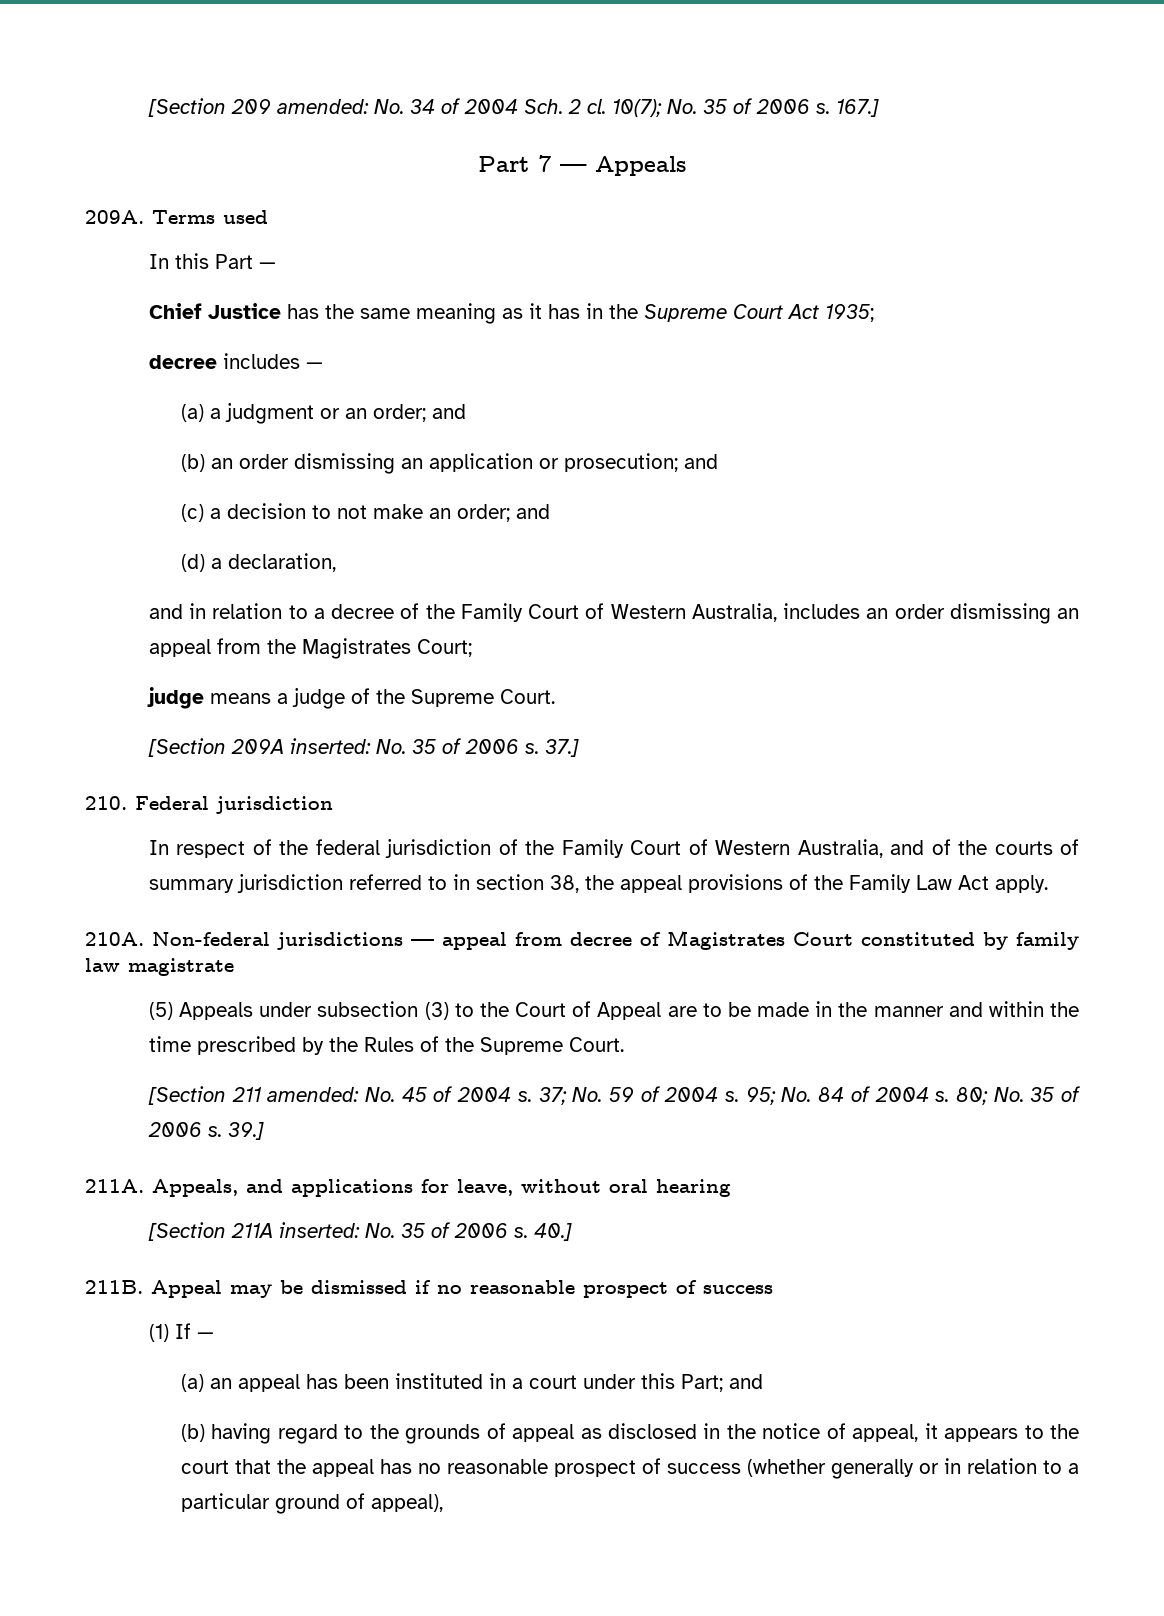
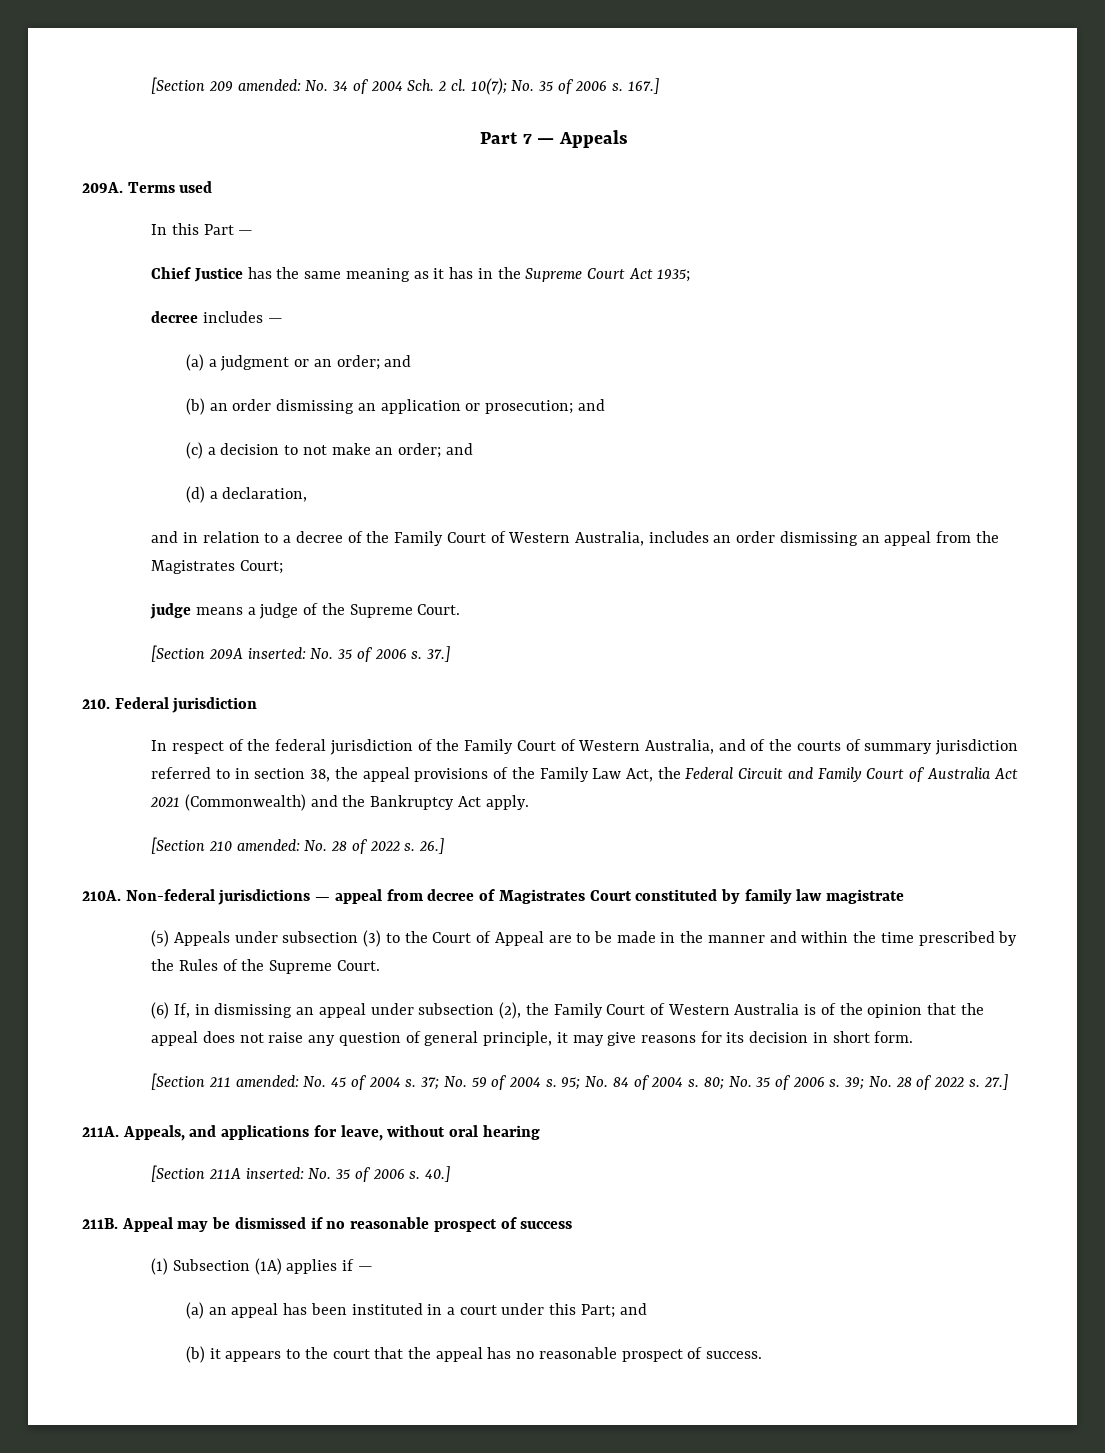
[957,875,1048,893] Act apply. -> [626,767,1018,782] [150,794,529,811] [151,837,445,854] Act, the Federal Circuit and Family Court of Australia Act 2021 (Commonwealth) and the Bankruptcy Act apply. // [Section 210 amended: No. 28 of 2022 s. 26.]
(624, 1044) none -> [151,1002,984,1019] [151,1031,914,1046] // (6) If, in dismissing an appeal under subsection (2), the Family Court of Western Australia is of the opinion that the appeal does not raise any question of general principle, it may give reasons for its decision in short form.
[227,1122,264,1140] 39.] -> [845,1074,1008,1090] 39; No. 28 of 2022 s. 27.]
[174,1323,191,1339] If -> [173,1258,355,1275] Subsection (1A) applies if
[211,1423,919,1444] having regard to the grounds of appeal as disclosed in the notice of appeal, -> (205, 1354) none
[666,1458,1079,1479] [180,1493,443,1514] success (whether generally or in relation to a particular ground of appeal), -> [706,1351,763,1359] success.

